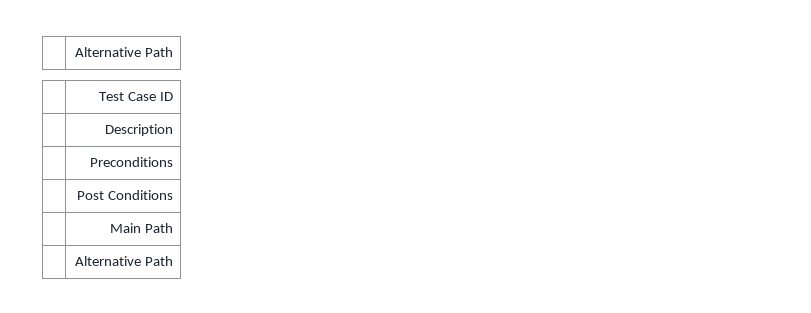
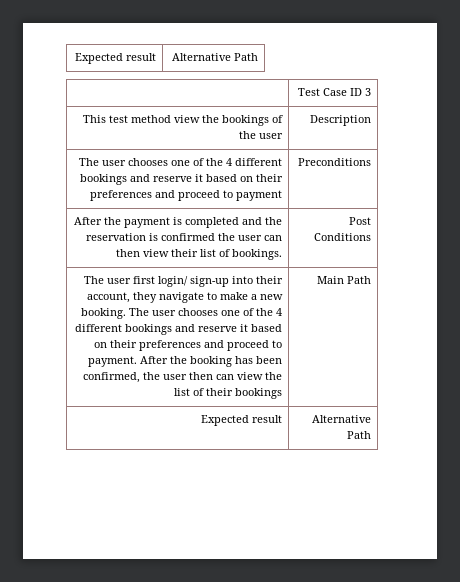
(75, 52) none -> [74,53,156,64] Expected result
[105,124,174,136] [90,157,174,167] [77,190,174,200] // | Description // | Preconditions // | Post Conditions // -> [364,88,371,96] [82,115,283,126] [238,131,283,139] [309,115,371,126] [78,158,282,166] [79,174,283,185] [89,190,282,201] [297,158,371,166] [73,217,282,228] [85,233,282,241] [115,249,282,260] [348,217,371,225] [313,233,371,241] [83,276,283,287] [86,292,283,303] [80,308,282,319] [74,324,282,335] [93,340,282,351] [87,356,282,367] [82,372,282,383] [173,388,282,399] 3 // This test method view the bookings of the user | Description // The user chooses one of the 4 different bookings and reserve it based on their preferences and proceed to payment | Preconditions // After the payment is completed and the reservation is confirmed the user can then view their list of bookings. | Post Conditions // The user first login/ sign-up into their account, they navigate to make a new booking. The user chooses one of the 4 different bookings and reserve it based on their preferences and proceed to payment. After the booking has been confirmed, the user then can view the list of their bookings
(174, 228) none -> [200,415,282,426] Expected result

